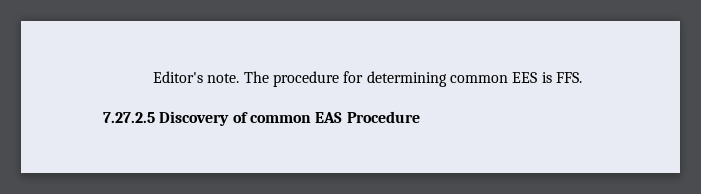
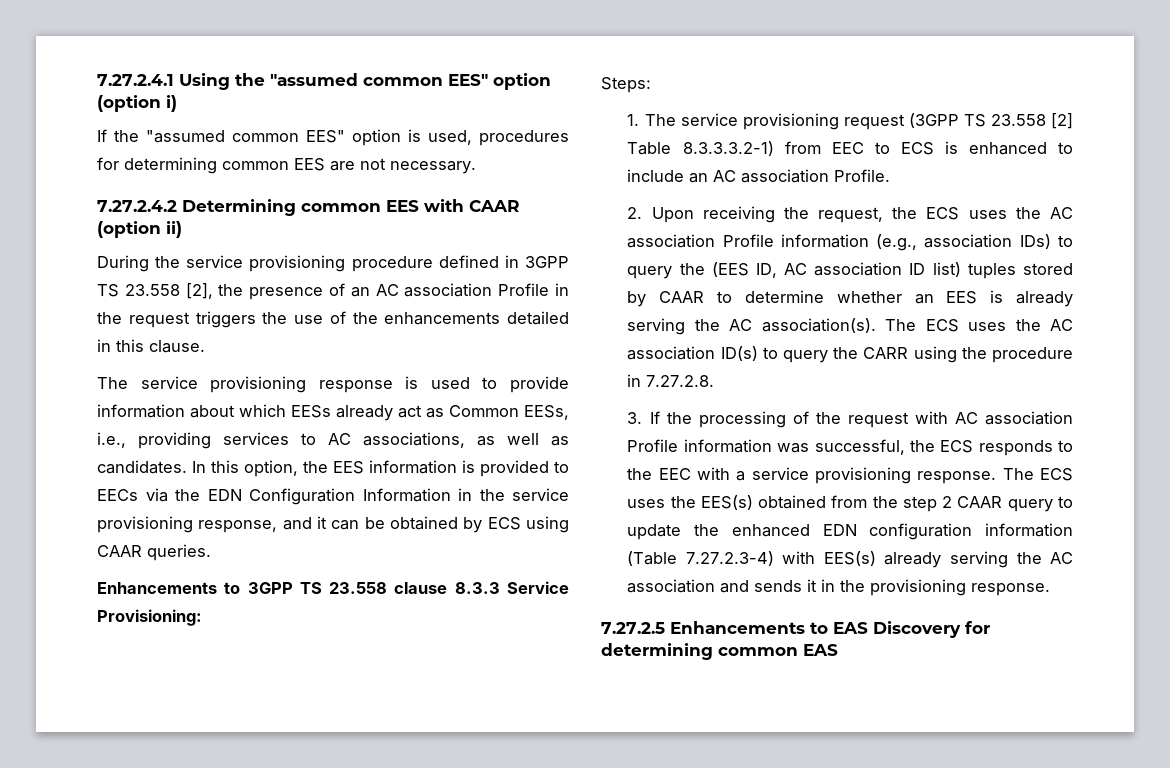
[152,71,582,87] [103,111,248,126] Editor's note. The procedure for determining common EES is FFS. // 7.27.2.5 Discovery of -> [97,73,551,90] [97,95,177,112] [97,129,569,146] [97,157,476,174] [97,199,520,216] [97,221,182,238] [97,255,569,272] [97,283,569,300] [97,311,569,328] [97,339,205,353] [97,376,569,393] [97,404,569,421] [97,432,569,449] [97,460,569,477] [97,488,569,505] [97,516,569,533] [97,544,211,561] [97,581,569,594] [97,609,202,626] [601,77,651,93] [627,113,1073,130] [627,141,1073,156] [627,169,891,183] [627,206,1073,223] [627,234,1073,251] [627,262,1073,279] [627,290,1073,307] [627,318,1073,335] [627,346,1073,363] [627,374,715,387] [627,411,1073,428] [627,439,1073,456] [627,467,1073,484] [627,495,1073,512] [627,523,1073,540] [627,551,1073,568] [627,579,1051,596] [601,621,990,638] [601,643,713,660] 7.27.2.4.1 Using the "assumed common EES" option (option i) // If the "assumed common EES" option is used, procedures for determining common EES are not necessary. // 7.27.2.4.2 Determining common EES with CAAR (option ii) // During the service provisioning procedure defined in 3GPP TS 23.558 [2], the presence of an AC association Profile in the request triggers the use of the enhancements detailed in this clause. // The service provisioning response is used to provide information about which EESs already act as Common EESs, i.e., providing services to AC associations, as well as candidates. In this option, the EES information is provided to EECs via the EDN Configuration Information in the service provisioning response, and it can be obtained by ECS using CAAR queries. // Enhancements to 3GPP TS 23.558 clause 8.3.3 Service Provisioning: // Steps: // 1. The service provisioning request (3GPP TS 23.558 [2] Table 8.3.3.3.2-1) from EEC to ECS is enhanced to include an AC association Profile. // 2. Upon receiving the request, the ECS uses the AC association Profile information (e.g., association IDs) to query the (EES ID, AC association ID list) tuples stored by CAAR to determine whether an EES is already serving the AC association(s). The ECS uses the AC association ID(s) to query the CARR using the procedure in 7.27.2.8. // 3. If the processing of the request with AC association Profile information was successful, the ECS responds to the EEC with a service provisioning response. The ECS uses the EES(s) obtained from the step 2 CAAR query to update the enhanced EDN configuration information (Table 7.27.2.3-4) with EES(s) already serving the AC association and sends it in the provisioning response. // 7.27.2.5 Enhancements to EAS Discovery for determining
[346,111,420,123] Procedure -> (838, 650) none

